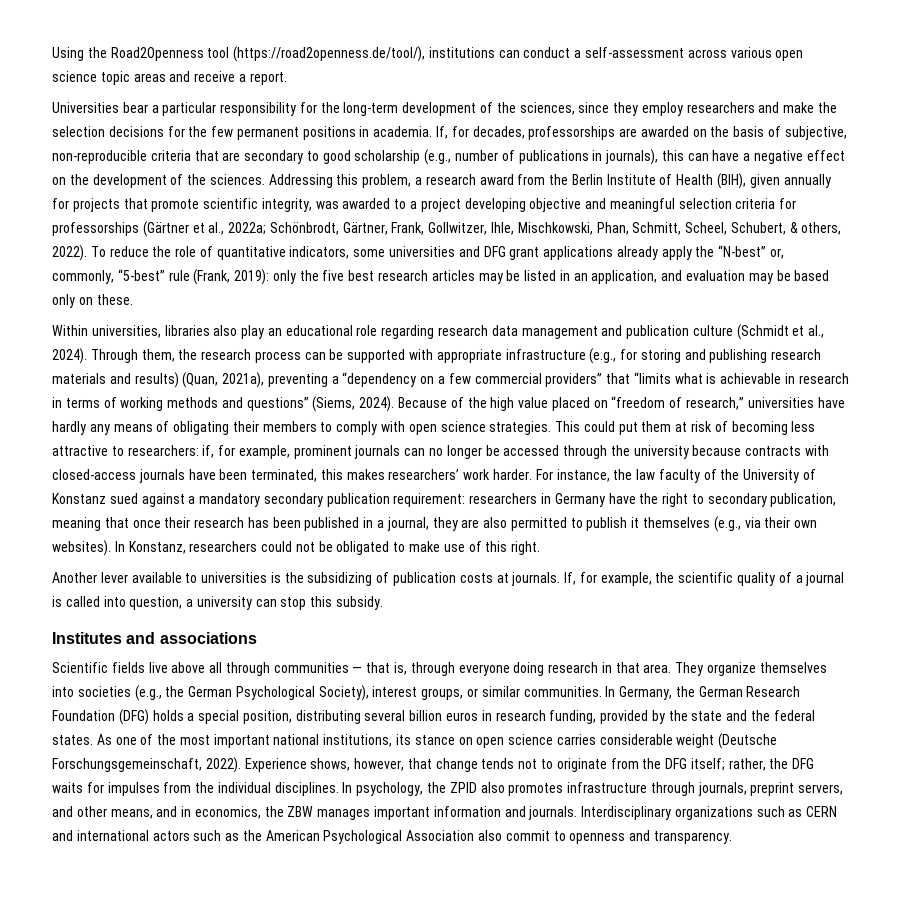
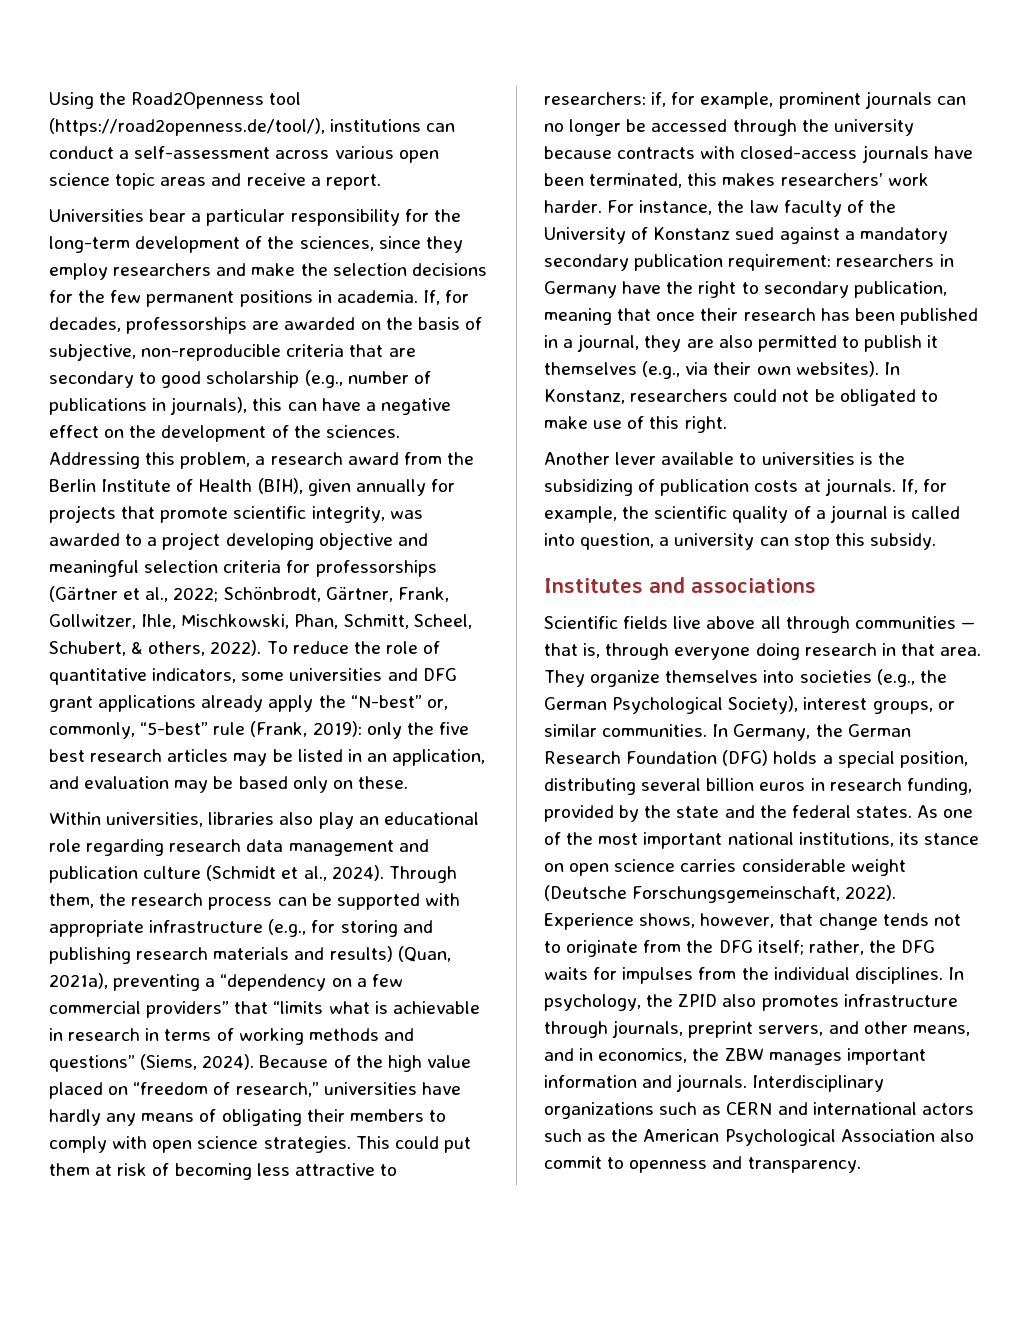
[228,222,267,235] 2022a; -> [173,587,219,602] 2022;

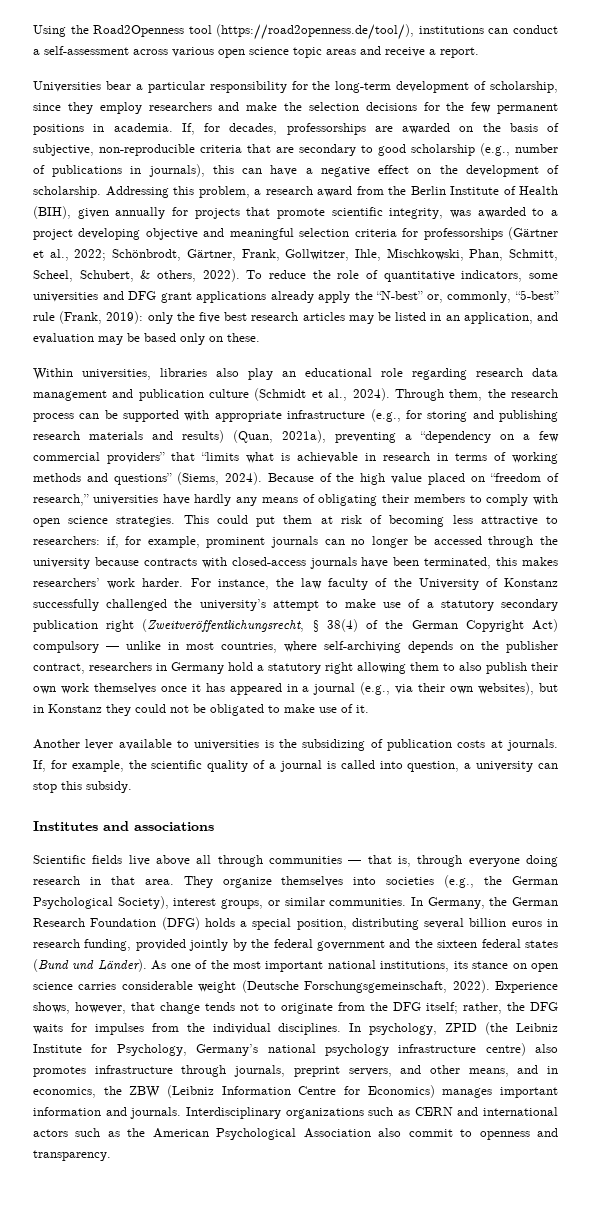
[267,236,374,251] the sciences, -> [489,81,558,93] scholarship,
[293,425,400,438] the sciences. -> [33,186,101,198] scholarship.
[735,227,948,244] [544,254,954,271] [544,281,947,298] [544,308,978,325] [544,334,939,352] [544,361,900,379] [544,389,729,404] sued against a mandatory secondary publication requirement: researchers in Germany have the right to secondary publication, meaning that once their research has been published in a journal, they are also permitted to publish it themselves (e.g., via their own websites). In Konstanz, researchers -> [33,599,558,611] [33,619,558,632] [33,641,558,653] [33,662,558,674] [33,682,558,695] [33,704,131,716] successfully challenged the university’s attempt to make use of a statutory secondary publication right (Zweitveröffentlichungsrecht, § 38(4) of the German Copyright Act) compulsory — unlike in most countries, where self-archiving depends on the publisher contract, researchers in Germany hold a statutory right allowing them to also publish their own work themselves once it has appeared in a journal (e.g., via their own websites), but in Konstanz they
[649,416,727,433] this right. -> [356,705,369,713] it.
(614, 813) none -> [189,939,229,951] jointly
[676,805,912,818] state and the federal states. -> [273,939,558,951] [33,959,147,972] federal government and the sixteen federal states (Bund und Länder).
[646,994,718,1007] the ZPID -> [445,1022,559,1035] [33,1043,526,1056] ZPID (the Leibniz Institute for Psychology, Germany’s national psychology infrastructure centre)
(764, 1054) none -> [167,1085,435,1098] (Leibniz Information Centre for Economics)

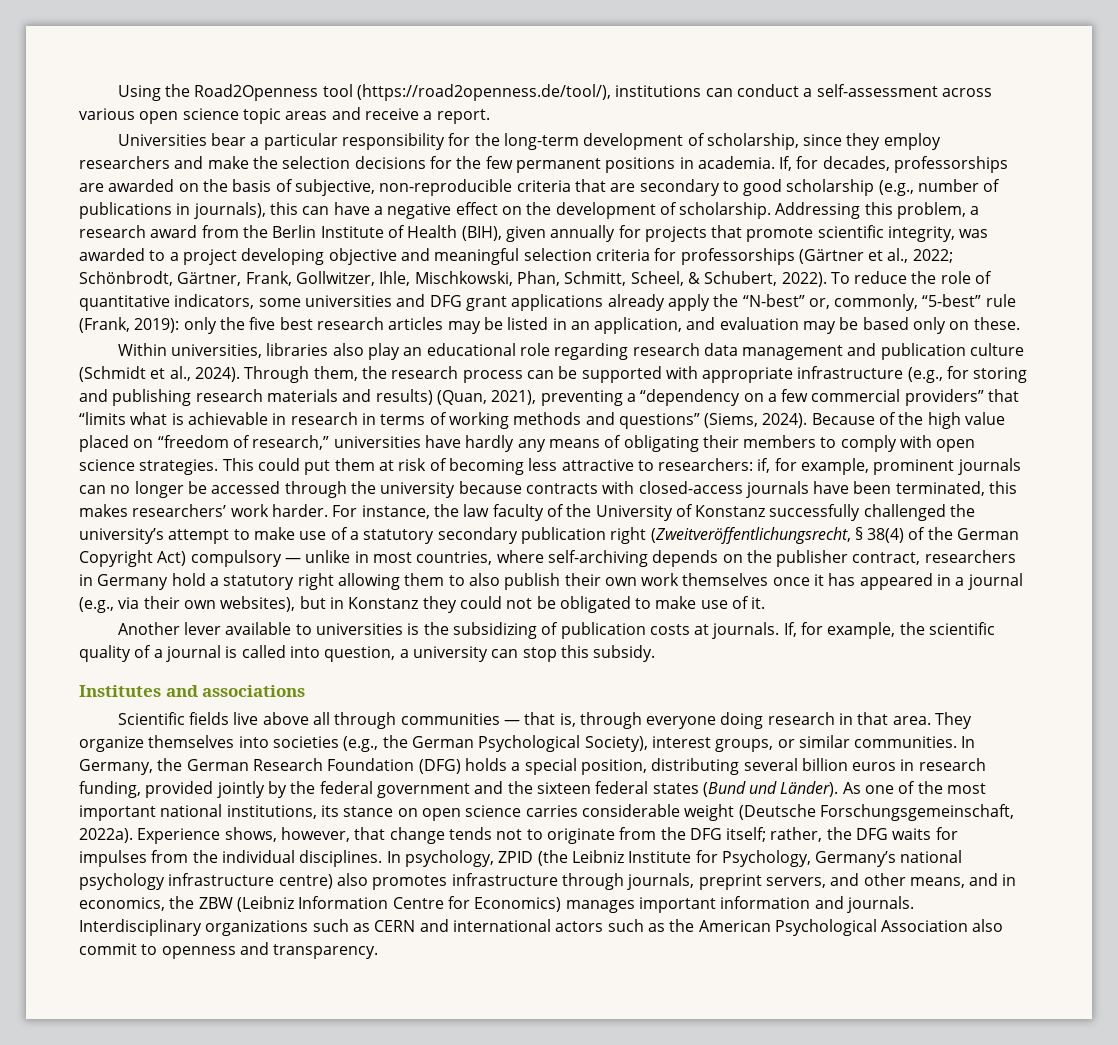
[79,270,196,282] Schubert, & others, -> [687,271,778,286] & Schubert,
[282,430,326,443] 2021a), -> [491,390,537,405] 2021),
[452,980,490,993] 2022). -> [79,828,133,843] 2022a).

